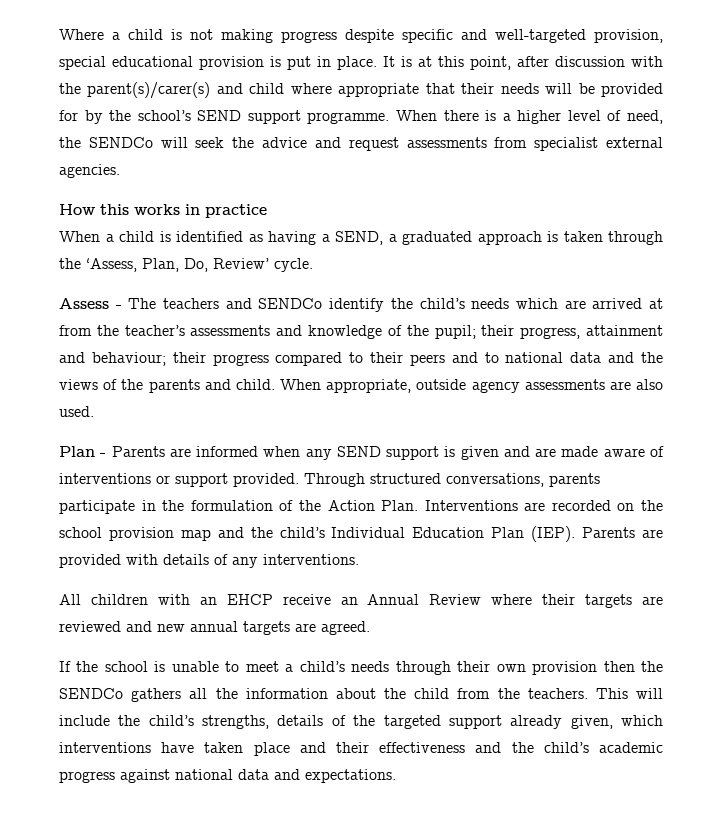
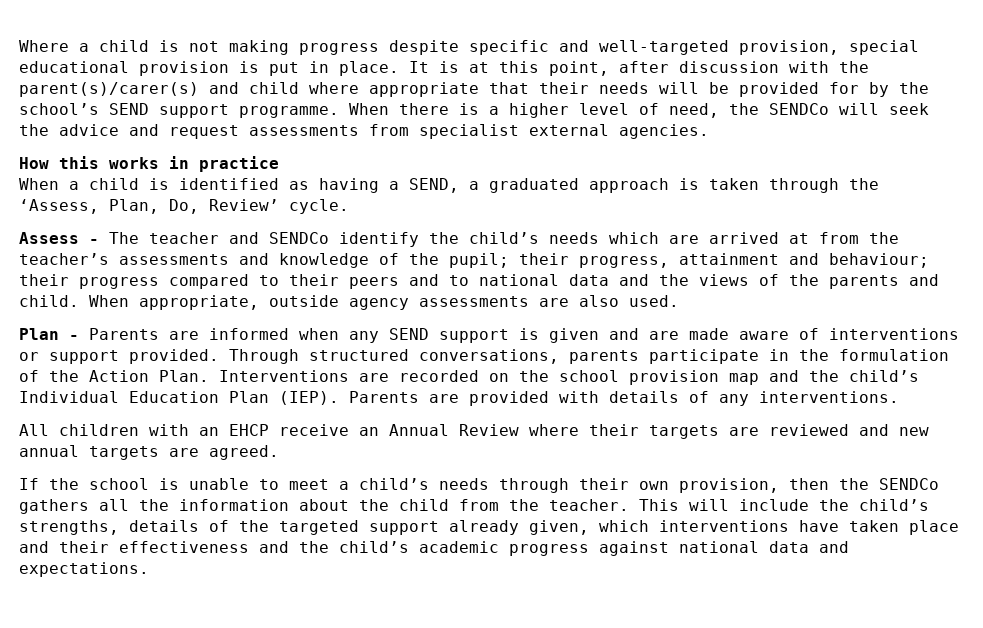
[163,298,220,309] teachers -> [149,232,219,244] teacher
[532,661,598,675] provision -> [679,478,779,493] provision,
[527,688,588,699] teachers. -> [549,499,629,511] teacher.

